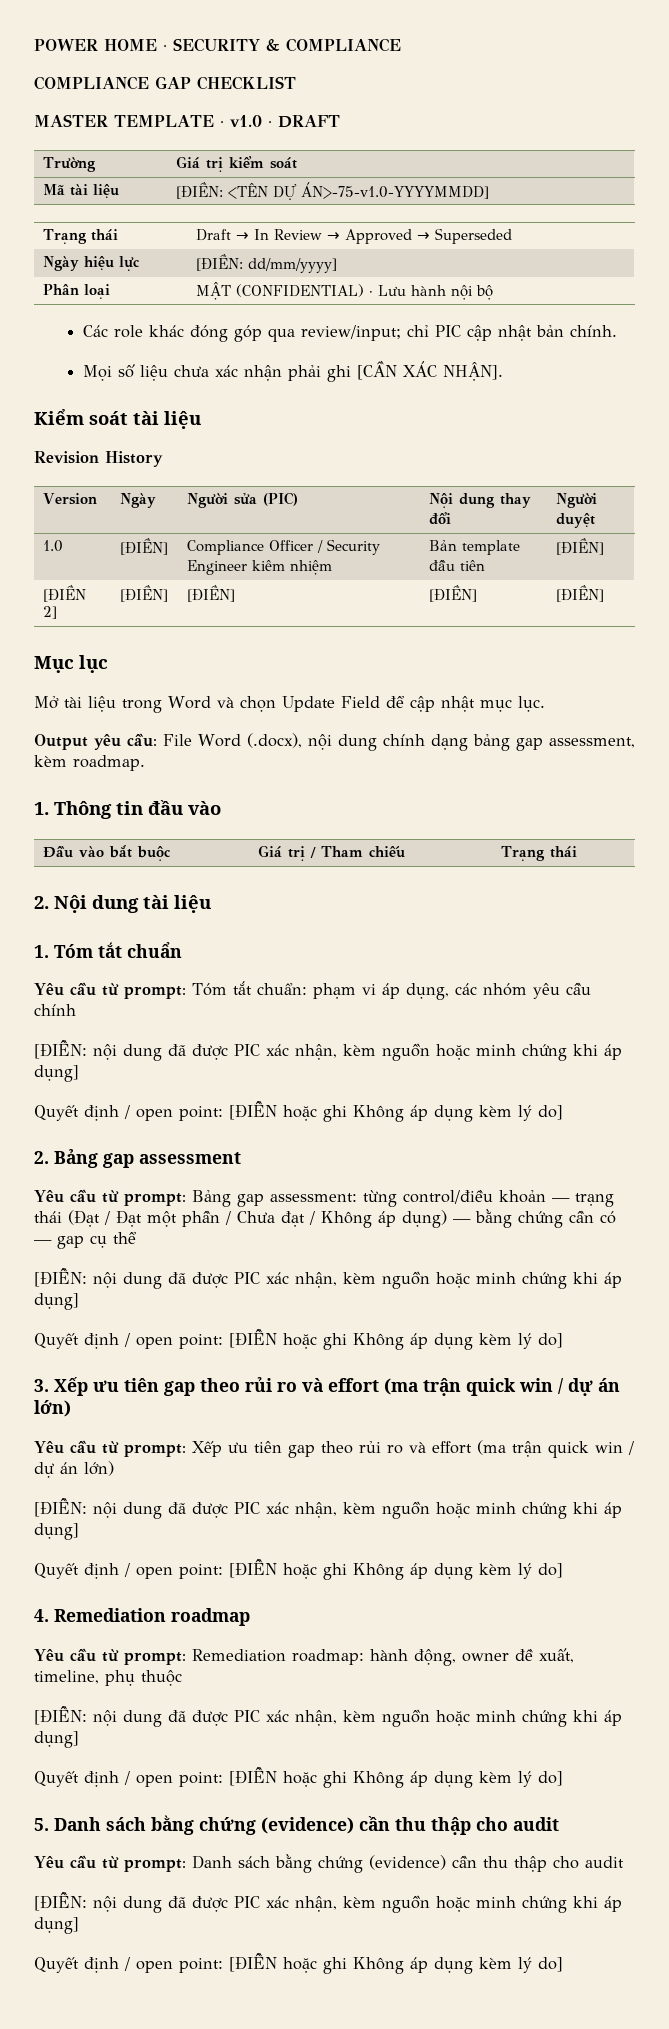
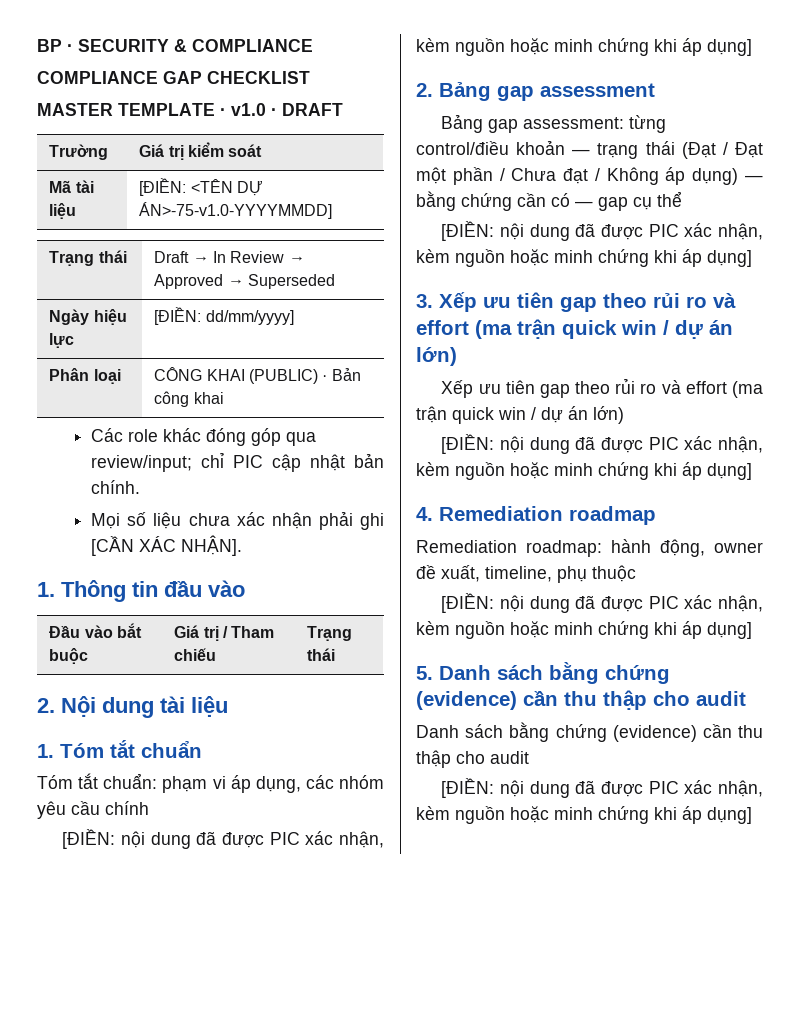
[34,39,157,51] POWER HOME -> [37,39,62,52] BP
[196,282,494,300] MẬT (CONFIDENTIAL) · Lưu hành nội bộ -> [154,367,361,384] [154,391,224,407] CÔNG KHAI (PUBLIC) · Bản công khai
[34,409,201,429] [34,451,163,467] [43,493,98,505] [120,493,157,508] [187,492,299,508] [429,493,532,508] [429,512,452,525] [556,493,598,508] [556,513,596,528] [43,540,64,552] [120,538,169,555] [187,539,381,555] [187,560,333,575] [429,540,521,555] [429,560,486,571] [556,538,605,555] [43,585,87,602] [43,606,58,619] [120,585,169,602] [187,585,236,602] [429,585,478,602] [556,585,605,602] [34,655,108,673] [34,695,545,713] [34,733,635,751] [34,755,145,771] // Kiểm soát tài liệu // Revision History // Version | Ngày | Người sửa (PIC) | Nội dung thay đổi | Người duyệt // 1.0 | [ĐIỀN] | Compliance Officer / Security Engineer kiêm nhiệm | Bản template đầu tiên | [ĐIỀN] // [ĐIỀN 2] | [ĐIỀN] | [ĐIỀN] | [ĐIỀN] | [ĐIỀN] // Mục lục // Mở tài liệu trong Word và chọn Update Field để cập nhật mục lục. // Output yêu cầu: File Word (.docx), nội dung chính dạng bảng gap assessment, kèm roadmap. -> (243, 545) none
[34,982,186,999] Yêu cầu từ prompt: -> (202, 749) none
[34,1101,563,1122] // Quyết định / open point: [ĐIỀN hoặc ghi Không áp dụng kèm lý do] -> (752, 47) none
[34,1189,186,1206] Yêu cầu từ prompt: -> (655, 90) none
[34,1329,563,1350] // Quyết định / open point: [ĐIỀN hoặc ghi Không áp dụng kèm lý do] -> (752, 258) none
[34,1440,186,1457] Yêu cầu từ prompt: -> (457, 356) none
[34,1559,563,1580] // Quyết định / open point: [ĐIỀN hoặc ghi Không áp dụng kèm lý do] -> (752, 471) none
[34,1648,186,1665] Yêu cầu từ prompt: -> (656, 515) none
[34,1767,563,1788] // Quyết định / open point: [ĐIỀN hoặc ghi Không áp dụng kèm lý do] -> (752, 630) none
[34,1855,186,1872] Yêu cầu từ prompt: -> (746, 698) none
[34,1953,563,1974] // Quyết định / open point: [ĐIỀN hoặc ghi Không áp dụng kèm lý do] -> (752, 815) none

